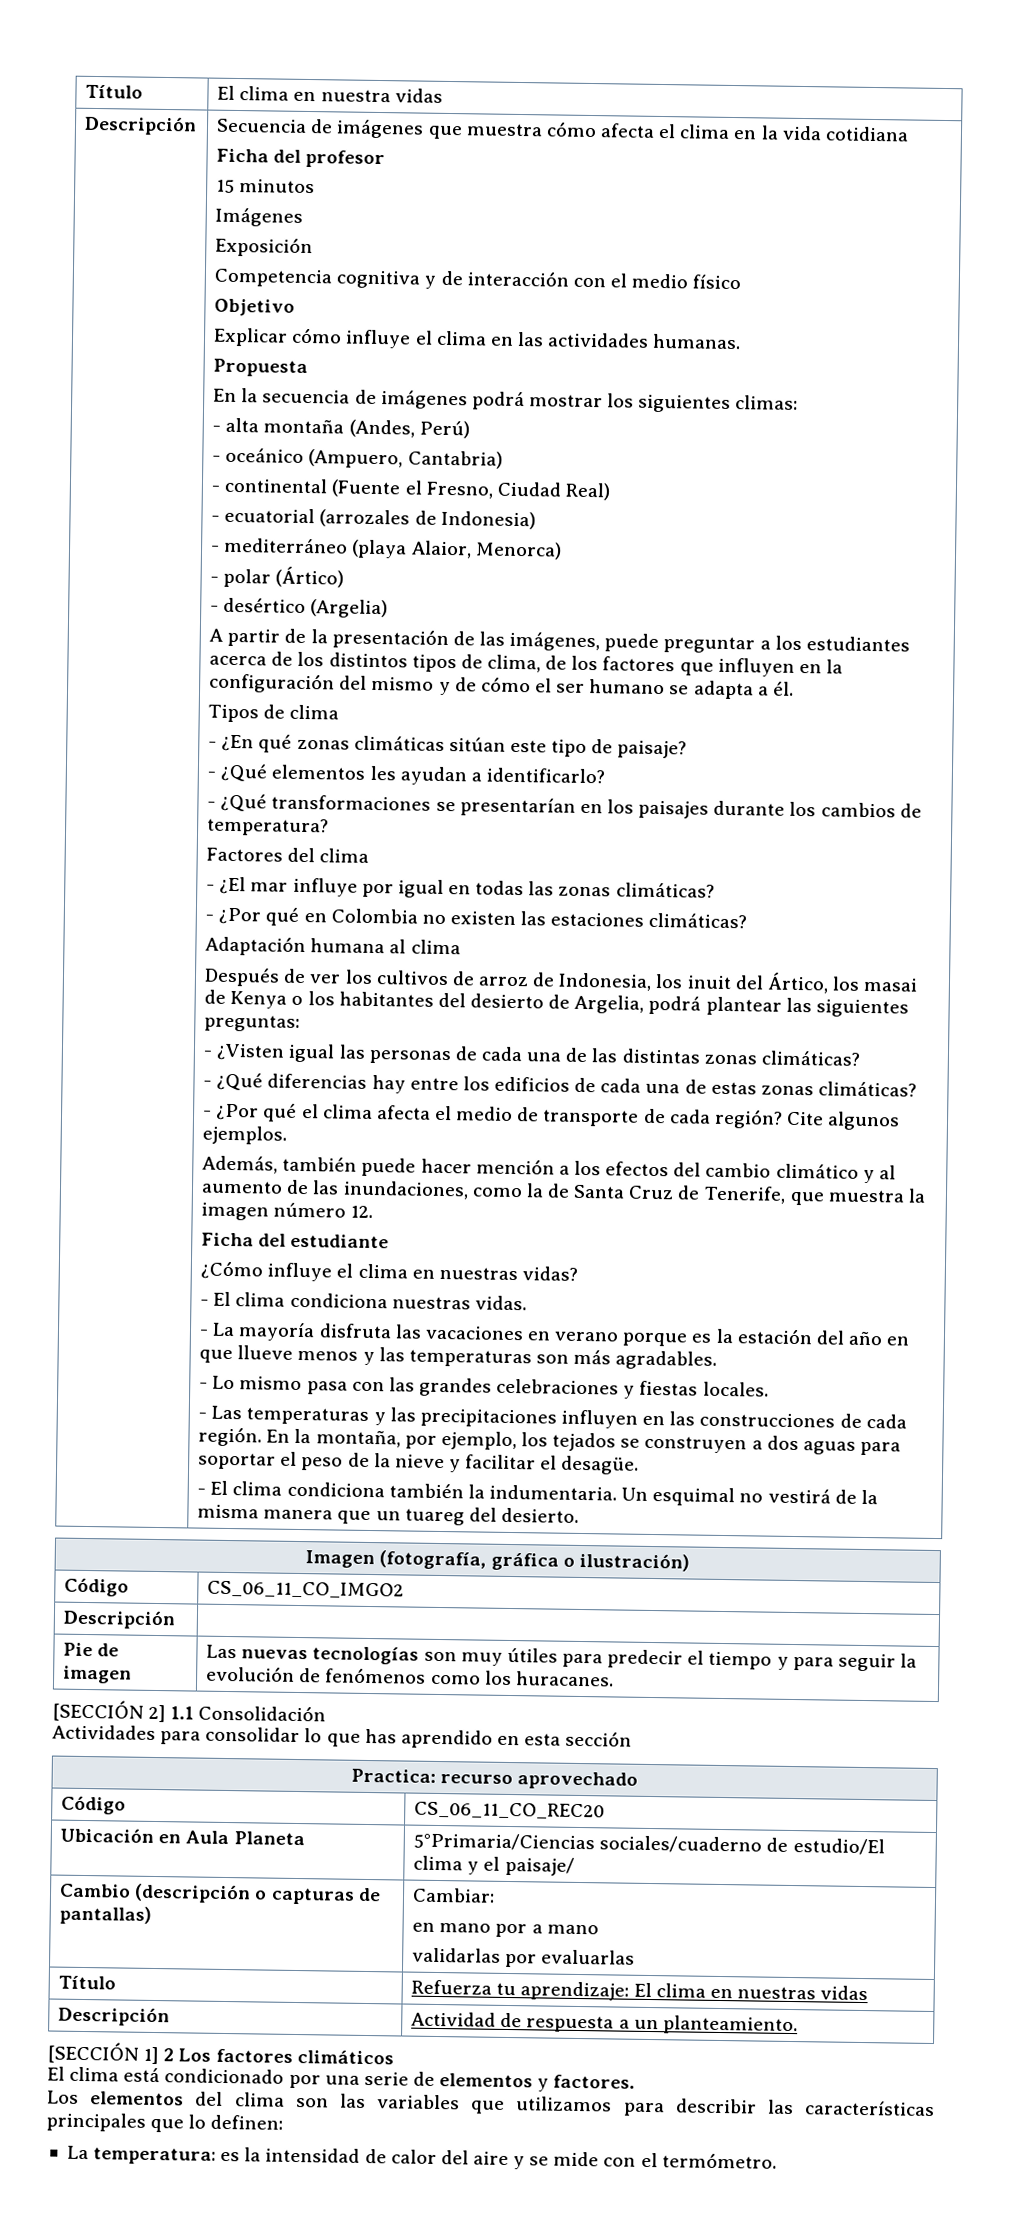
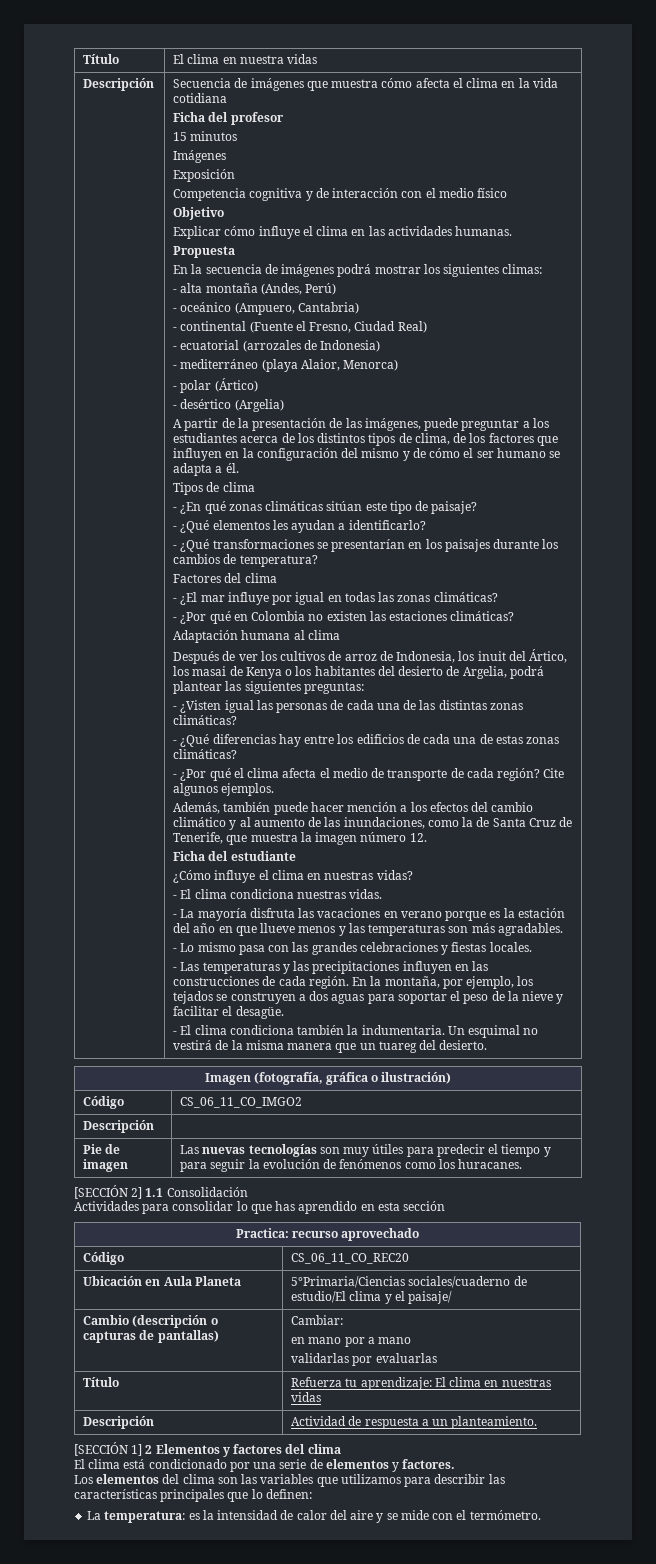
[178,2048,394,2065] Los factores climáticos -> [155,1444,341,1457] Elementos y factores del clima

